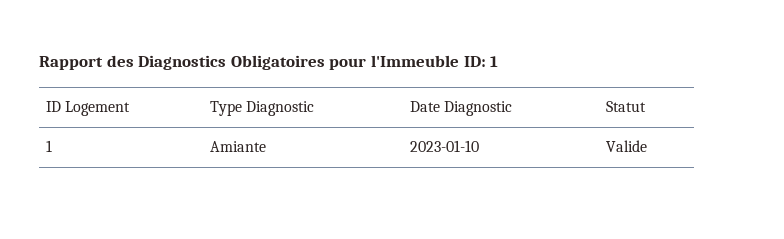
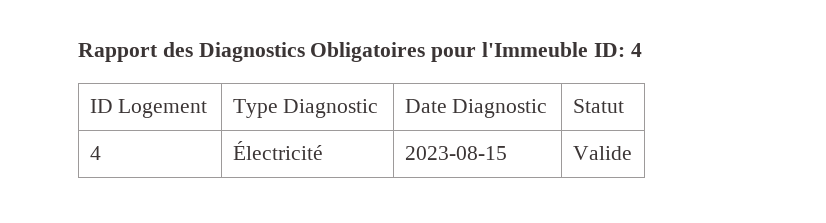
[490,56,499,67] 1 -> [630,43,642,57] 4
[46,140,53,152] [210,141,267,152] [410,140,480,152] 1 | Amiante | 2023-01-10 -> [89,146,101,160] [232,141,323,160] [404,146,507,160] 4 | Électricité | 2023-08-15

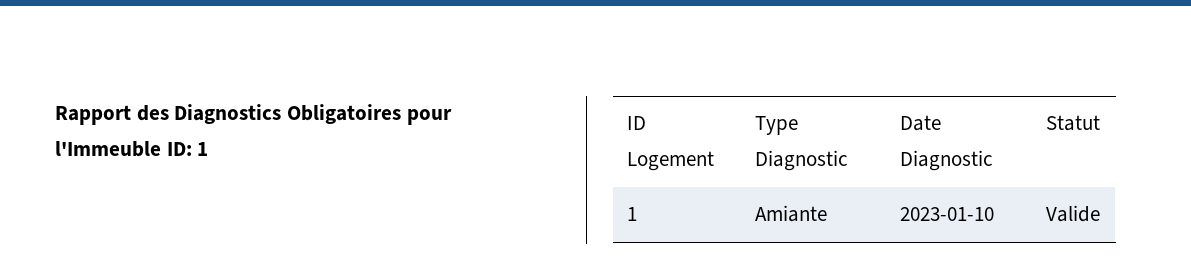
[630,43,642,57] 4 -> [197,142,209,156] 1
[89,146,101,160] [232,141,323,160] [404,146,507,160] 4 | Électricité | 2023-08-15 -> [626,207,637,221] [754,205,827,222] [899,207,994,221] 1 | Amiante | 2023-01-10

